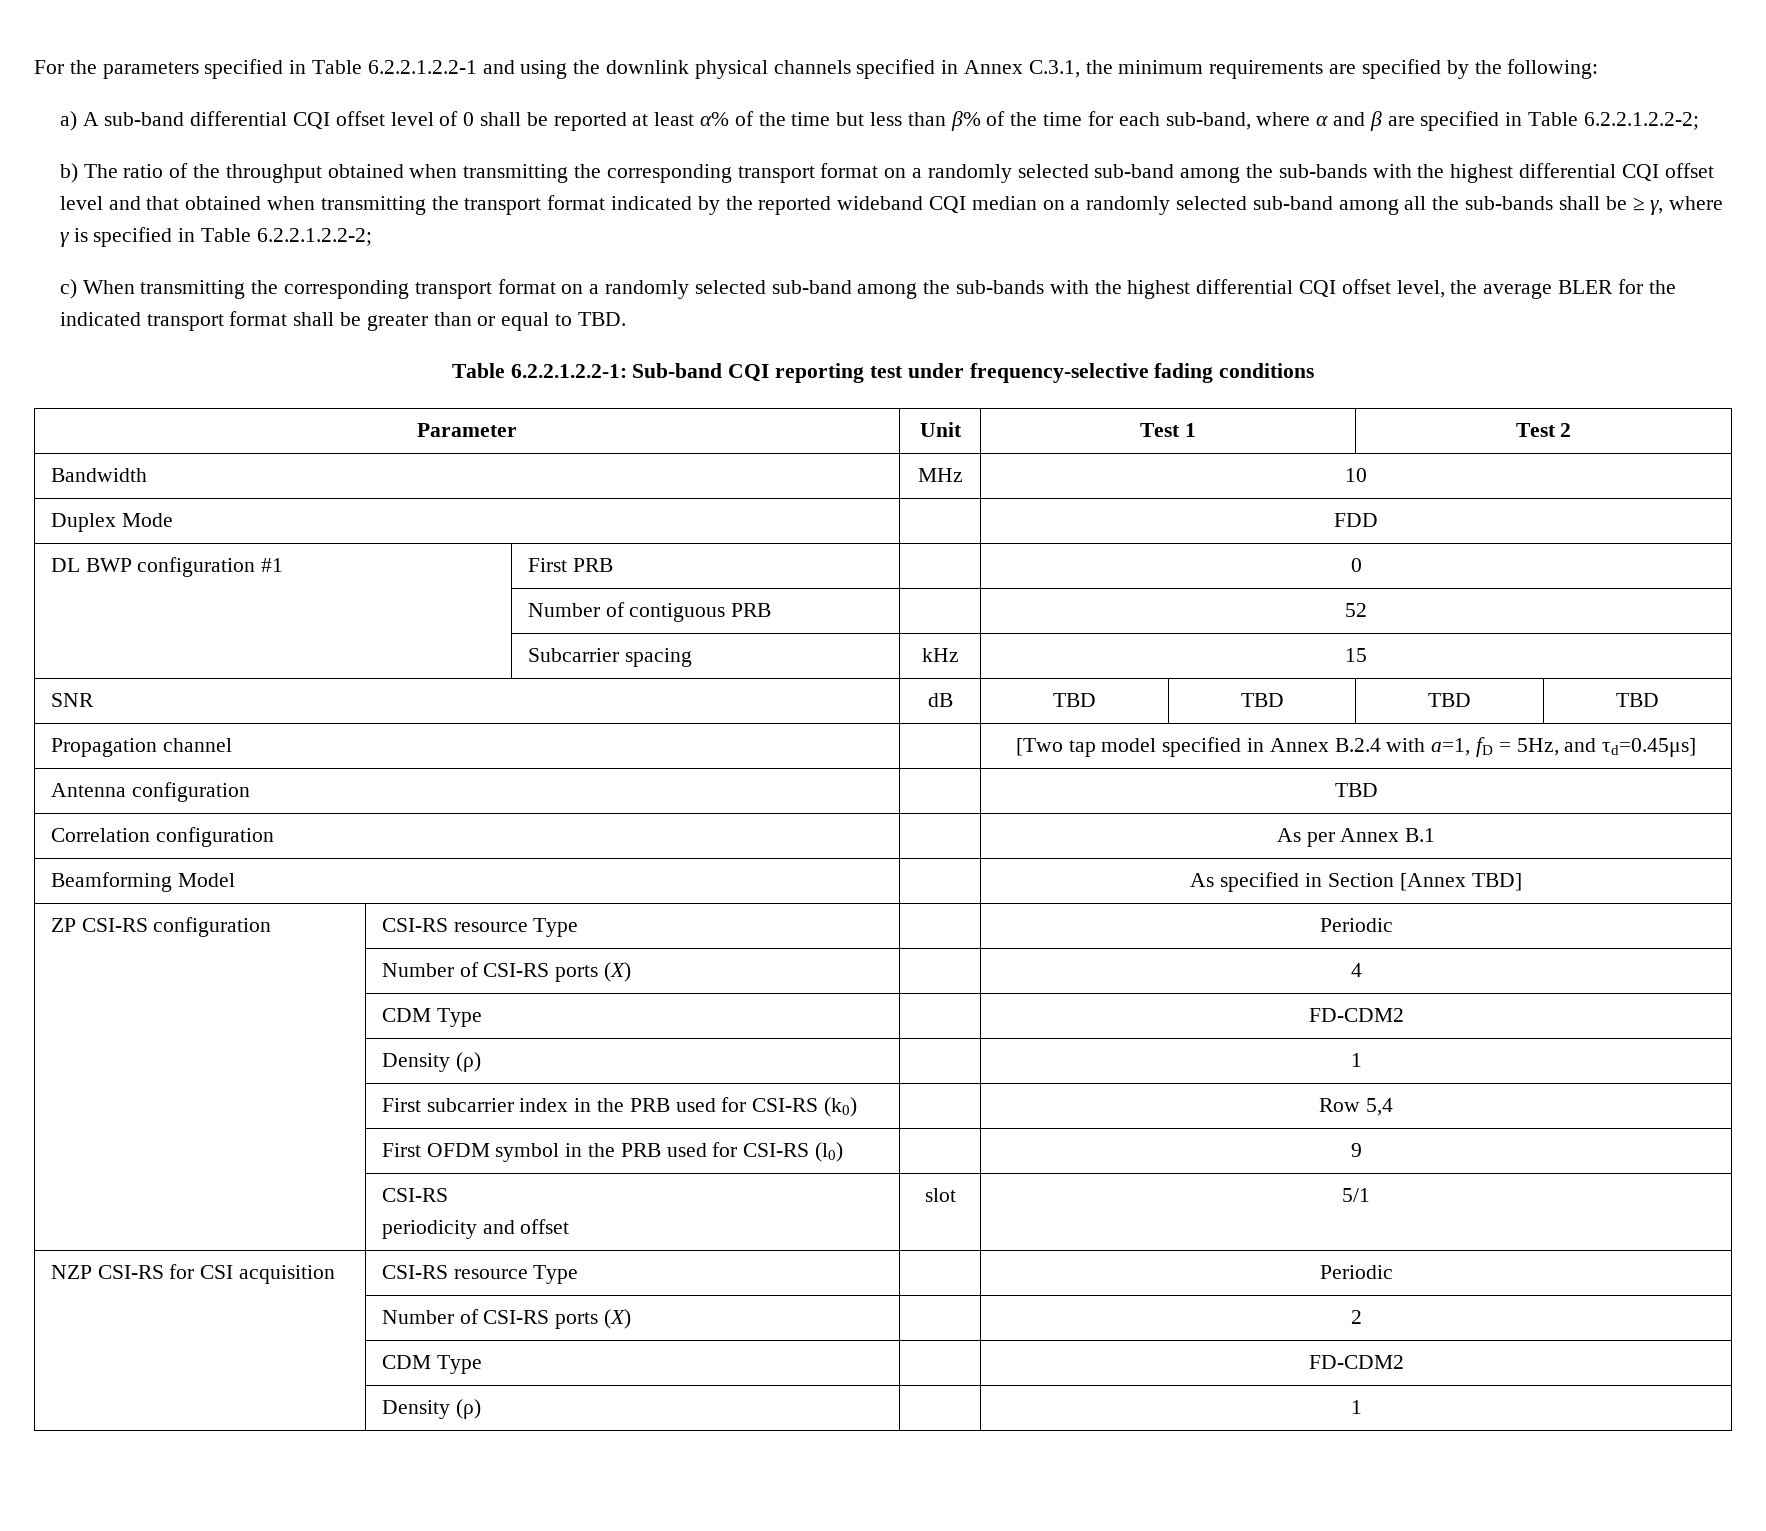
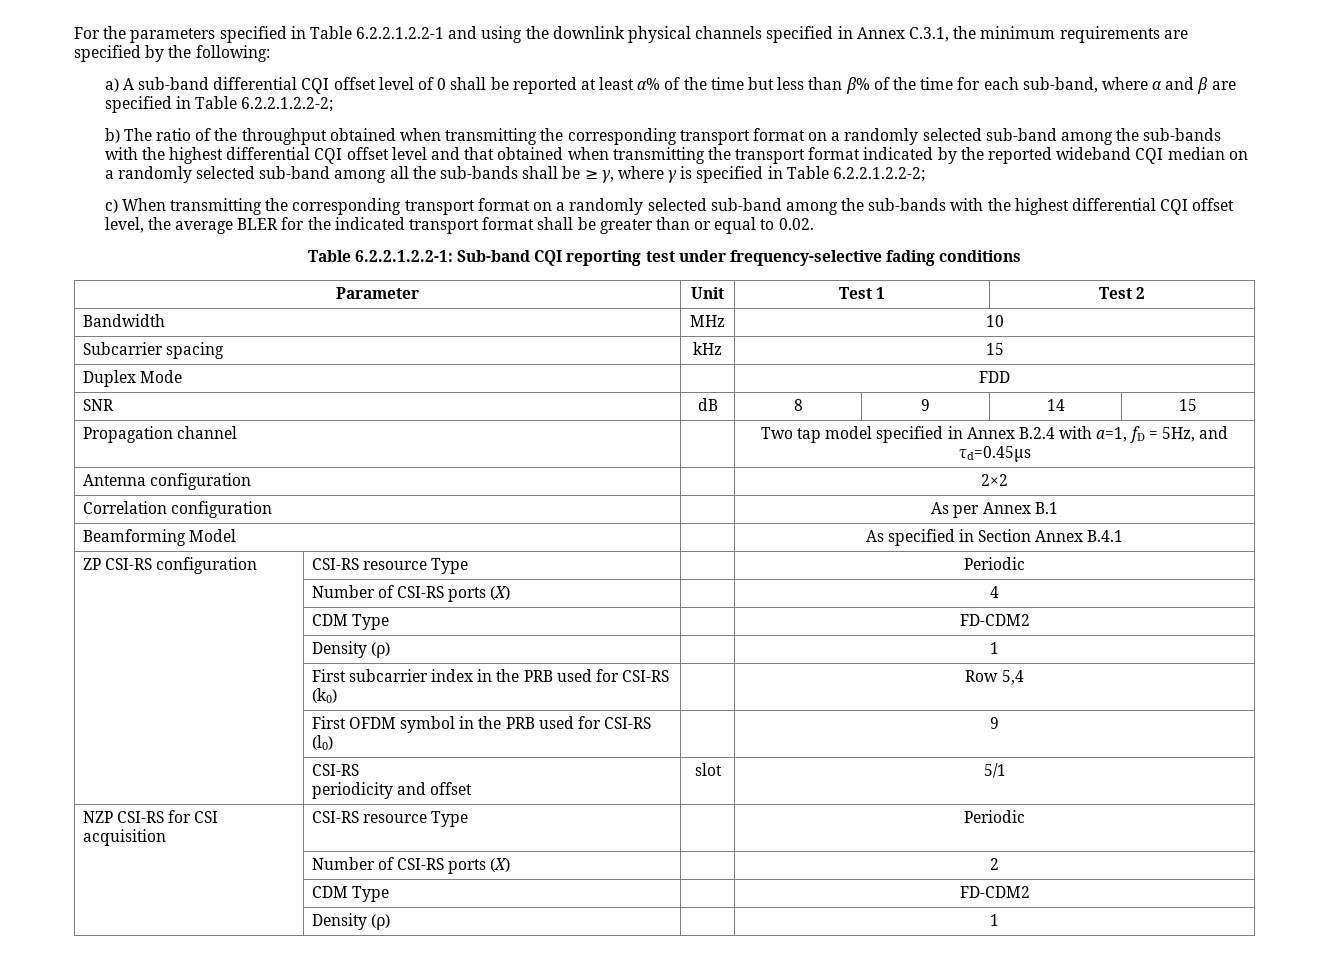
[577,312,626,326] TBD. -> [778,218,814,230] 0.02.
[50,513,173,532] [1334,513,1378,527] [50,557,284,577] [527,558,613,572] [1350,558,1362,572] [527,602,772,622] [1345,603,1367,617] Duplex Mode | | FDD // DL BWP configuration #1 | First PRB | | 0 // | Number of contiguous PRB | | 52 // | -> (1004, 321) none
(1367, 655) none -> [82,370,182,387] [979,371,1011,383] // Duplex Mode | | FDD
[1053,693,1096,707] [1240,693,1284,707] [1428,693,1471,707] [1616,693,1659,707] TBD | TBD | TBD | TBD -> [793,399,803,411] [921,399,931,411] [1046,399,1065,411] [1179,399,1197,411] 8 | 9 | 14 | 15
[1015,738,1063,756] [Two -> [760,427,793,439] Two
[1602,738,1697,757] τd=0.45μs] -> [958,446,1031,462] τd=0.45μs
[1334,783,1378,797] TBD -> [981,474,1009,486] 2×2
[1399,873,1522,891] [Annex TBD] -> [1035,530,1124,542] Annex B.4.1

